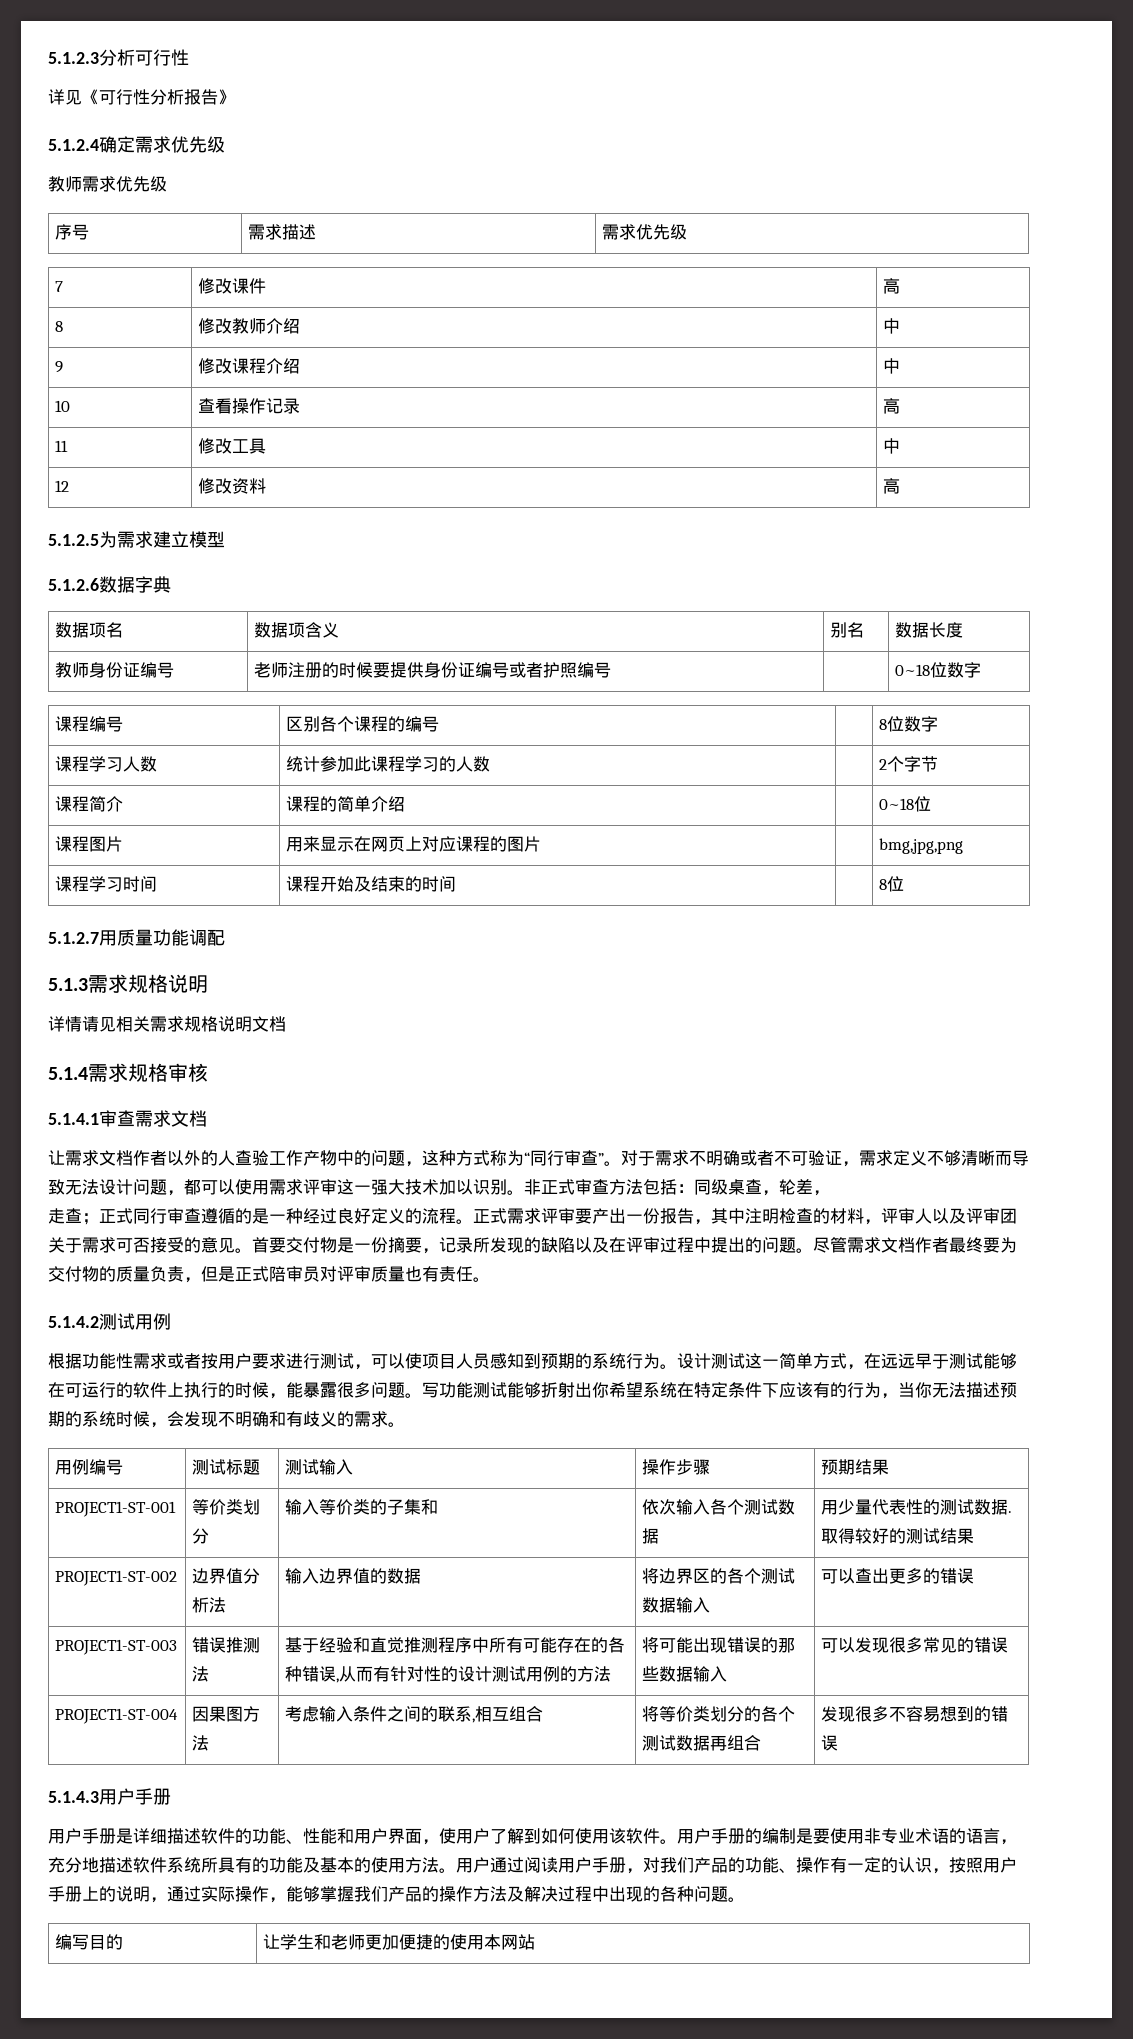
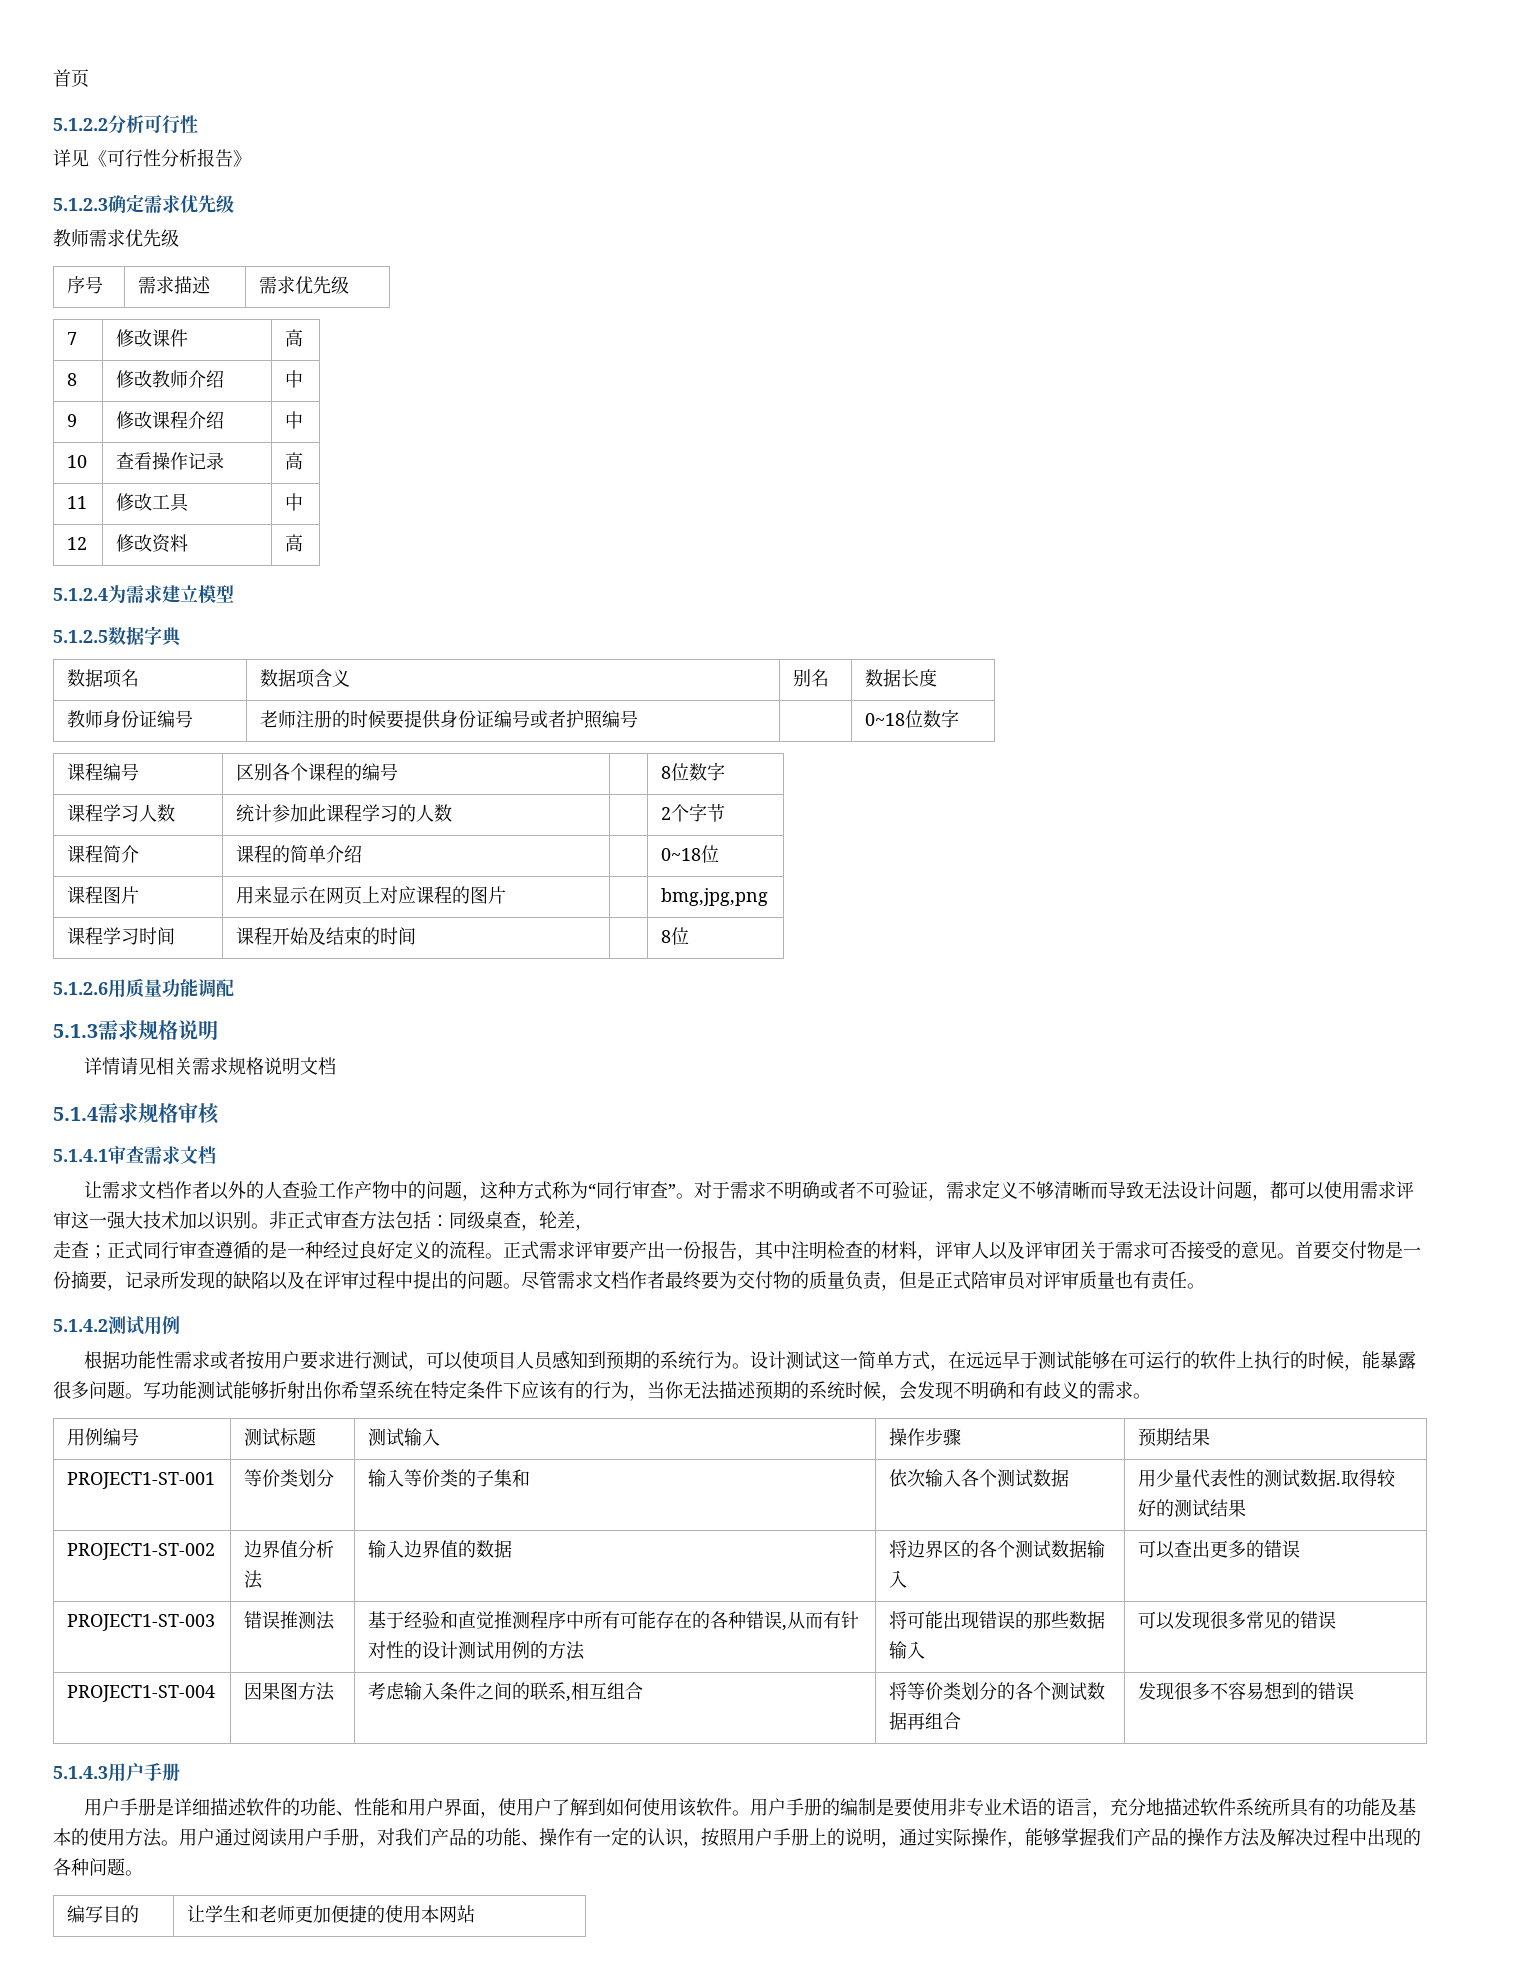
[48,52,99,64] 5.1.2.3 -> [53,69,89,88] [53,118,108,131] 首页 // 5.1.2.2
[48,139,99,151] 5.1.2.4 -> [53,198,108,211] 5.1.2.3
[48,534,99,546] 5.1.2.5 -> [53,588,108,601] 5.1.2.4
[48,578,99,591] 5.1.2.6 -> [53,630,108,643] 5.1.2.5
[48,932,99,944] 5.1.2.7 -> [53,982,108,995] 5.1.2.6

